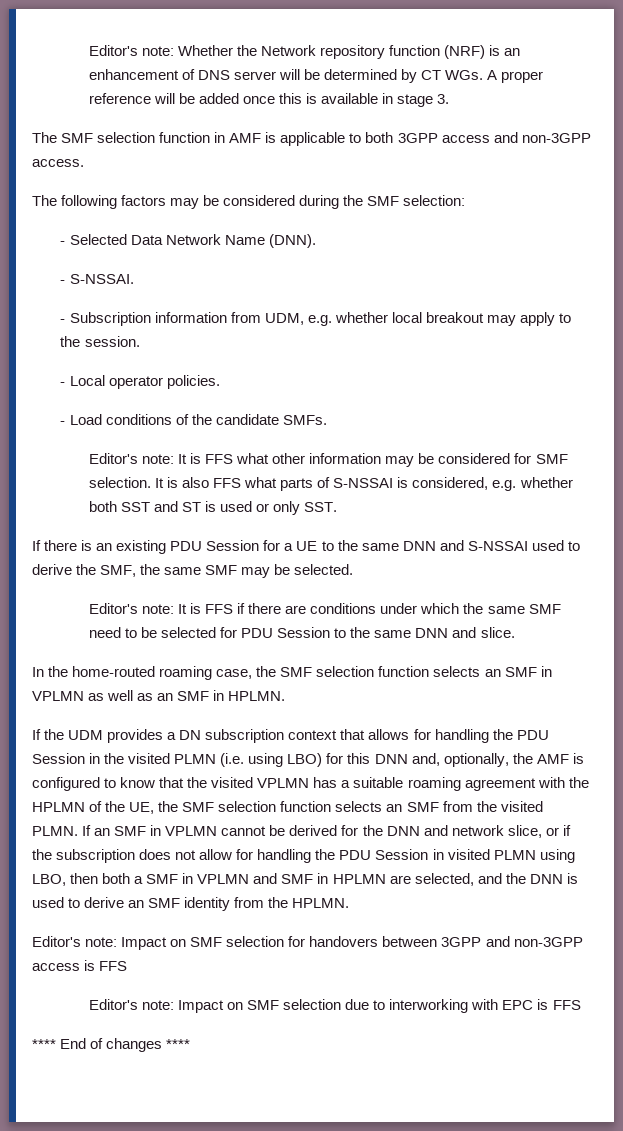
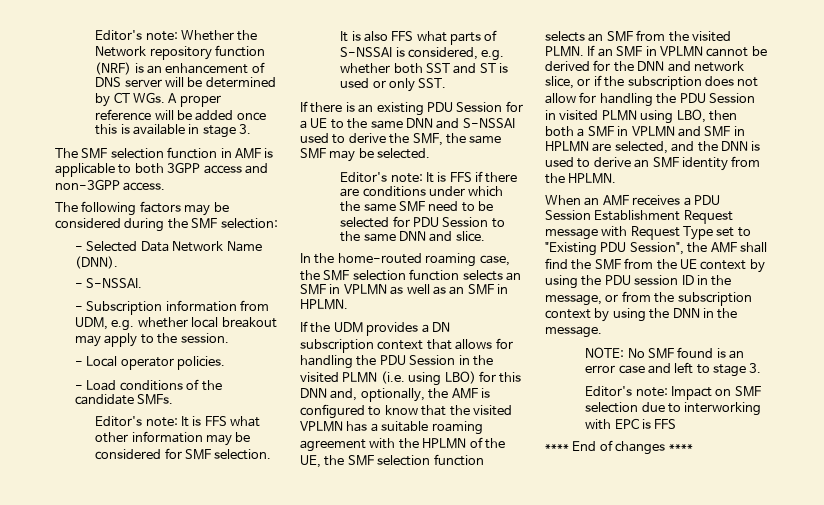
[32,936,583,950] [32,960,128,971] Editor's note: Impact on SMF selection for handovers between 3GPP and non-3GPP access is FFS -> [545,195,720,206] [545,210,733,224] [545,226,751,240] [545,242,767,256] [545,258,765,273] [545,275,732,289] [545,291,752,306] [545,308,738,322] [545,326,602,338] [585,347,745,359] [585,362,762,377] When an AMF receives a PDU Session Establishment Request message with Request Type set to "Existing PDU Session", the AMF shall find the SMF from the UE context by using the PDU session ID in the message, or from the subscription context by using the DNN in the message. // NOTE: No SMF found is an error case and left to stage 3.

